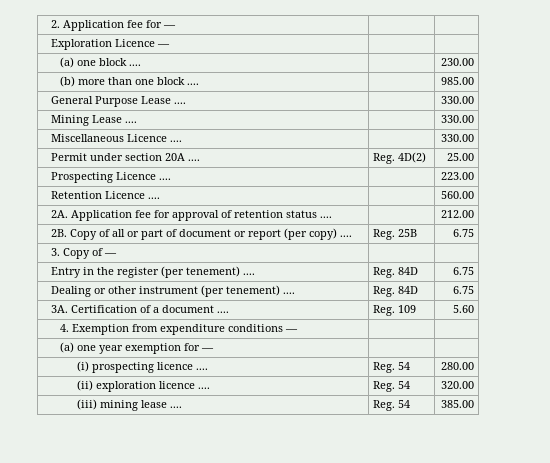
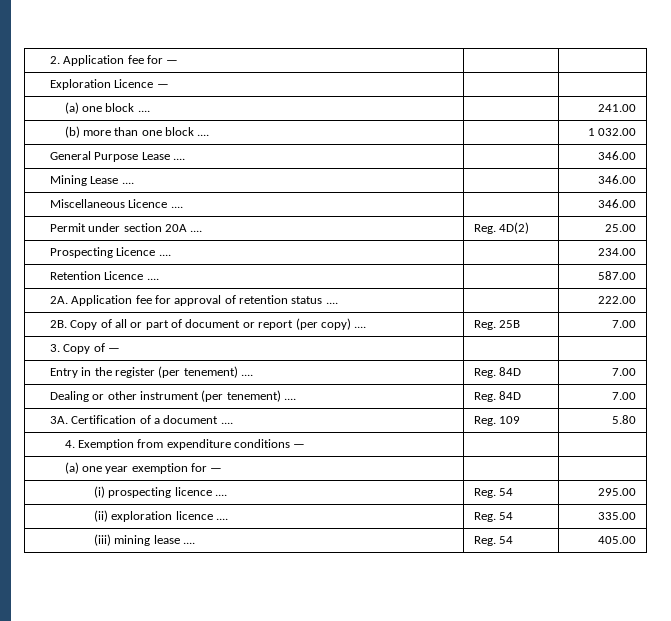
[440,58,474,66] 230.00 -> [597,104,636,112] 241.00
[440,77,474,85] 985.00 -> [587,128,636,136] 1 032.00
[440,96,474,104] 330.00 -> [597,151,636,160] 346.00
[440,115,474,123] 330.00 -> [597,175,636,184] 346.00
[440,134,474,142] 330.00 -> [597,199,636,208] 346.00
[440,172,474,180] 223.00 -> [597,248,636,256] 234.00
[440,191,474,199] 560.00 -> [597,271,636,280] 587.00
[440,210,474,218] 212.00 -> [597,296,636,304] 222.00
[452,229,474,237] 6.75 -> [611,320,636,328] 7.00
[452,267,474,275] 6.75 -> [611,368,636,376] 7.00
[452,286,474,294] 6.75 -> [611,392,636,400] 7.00
[452,305,474,313] 5.60 -> [611,415,636,424] 5.80
[440,362,474,370] 280.00 -> [597,488,636,496] 295.00
[440,381,474,389] 320.00 -> [597,512,636,520] 335.00
[440,400,474,408] 385.00 -> [597,536,636,544] 405.00

